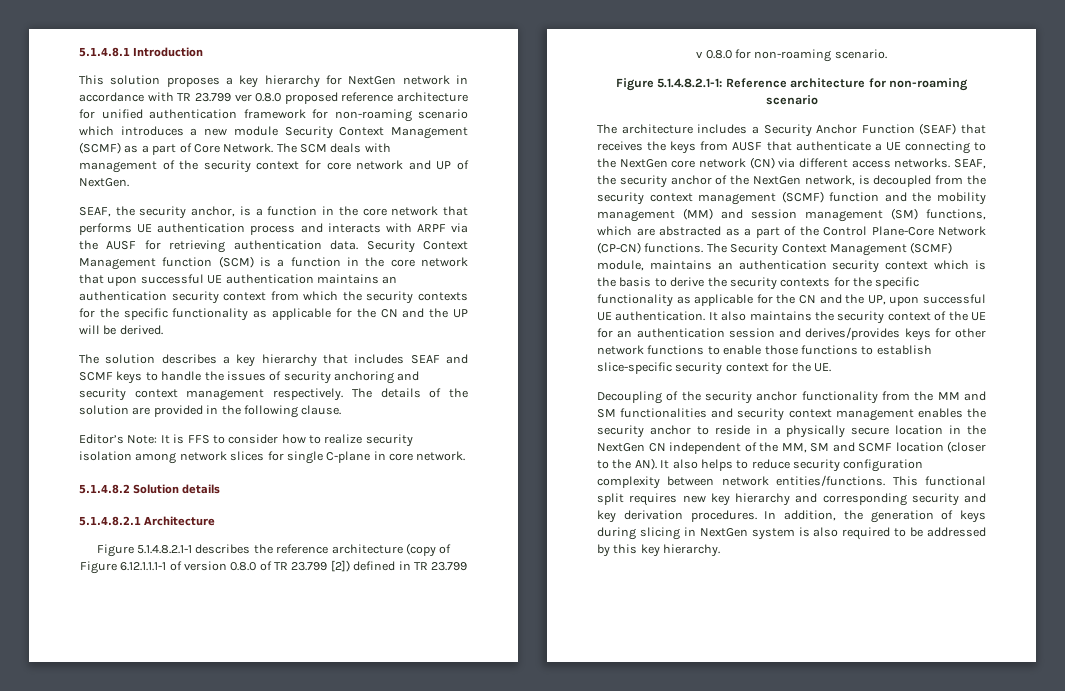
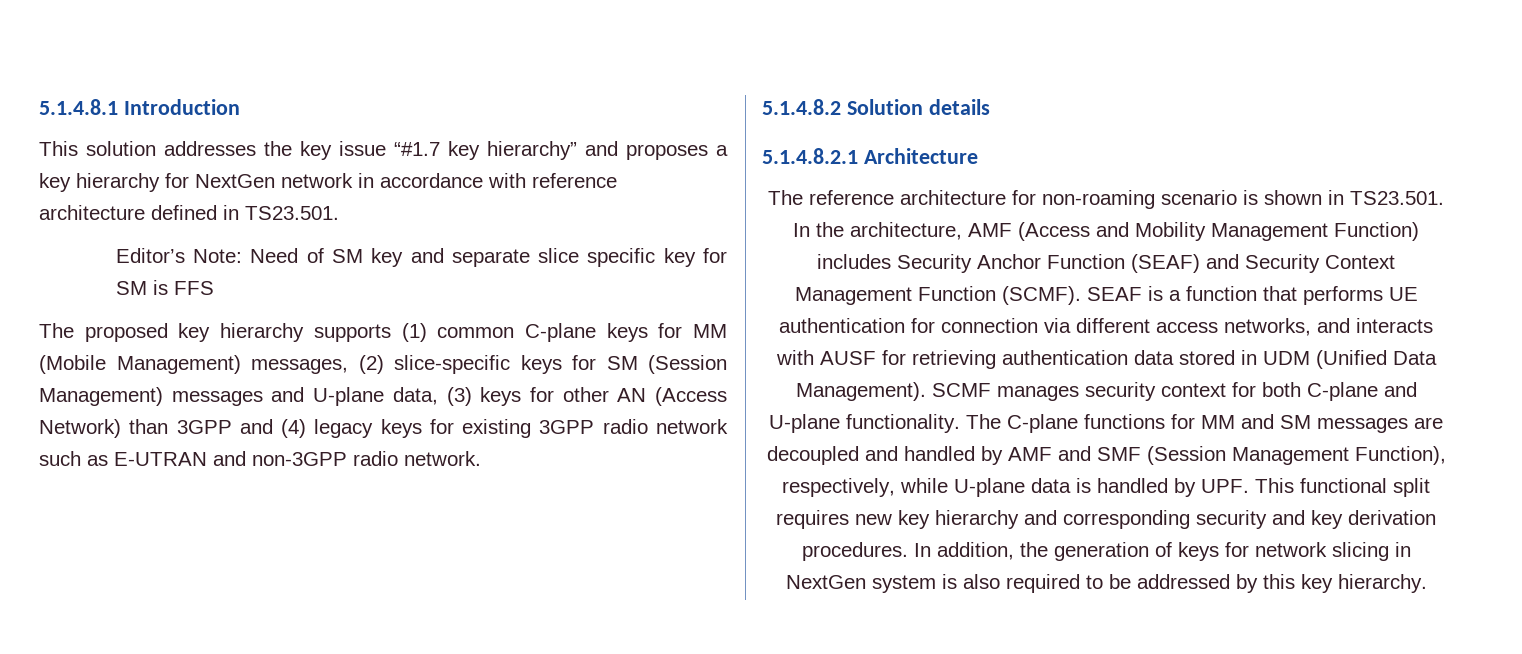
(161, 80) none -> [164,141,618,160] addresses the key issue “#1.7 key hierarchy” and
[177,92,468,104] [79,109,468,122] [79,126,468,139] [79,142,391,155] [79,160,470,173] [79,178,129,187] [79,206,469,219] [79,223,468,235] [79,240,468,253] [79,256,468,270] [79,274,398,286] [79,291,468,304] [79,308,468,321] [79,325,163,335] [79,354,468,367] [79,371,420,384] [79,388,469,401] [79,405,342,418] [79,434,413,447] [79,451,413,464] TR 23.799 ver 0.8.0 proposed reference architecture for unified authentication framework for non-roaming scenario which introduces a new module Security Context Management (SCMF) as a part of Core Network. The SCM deals with management of the security context for core network and UP of NextGen. // SEAF, the security anchor, is a function in the core network that performs UE authentication process and interacts with ARPF via the AUSF for retrieving authentication data. Security Context Management function (SCM) is a function in the core network that upon successful UE authentication maintains an authentication security context from which the security contexts for the specific functionality as applicable for the CN and the UP will be derived. // The solution describes a key hierarchy that includes SEAF and SCMF keys to handle the issues of security anchoring and security context management respectively. The details of the solution are provided in the following clause. // Editor’s Note: It is FFS to consider how to realize security isolation among network slices for single C-plane in core -> [532,173,617,188] [39,205,339,220] [115,248,727,267] [115,280,214,295] [39,323,727,342] [39,355,727,374] [39,387,727,406] [39,419,728,438] [39,451,398,466] reference architecture defined in TS23.501. // Editor’s Note: Need of SM key and separate slice specific key for SM is FFS // The proposed key hierarchy supports (1) common C-plane keys for MM (Mobile Management) messages, (2) slice-specific keys for SM (Session Management) messages and U-plane data, (3) keys for other AN (Access Network) than 3GPP and (4) legacy keys for existing 3GPP radio network such as E-UTRAN and non-3GPP radio
[96,543,452,557] [79,560,468,574] [696,49,887,62] [616,78,968,91] [765,95,818,105] [597,123,986,137] [597,141,986,154] [597,157,986,169] [597,175,986,188] [597,191,986,205] [597,208,986,222] [597,226,986,238] [597,242,953,256] [597,260,986,273] [597,277,920,290] [597,294,986,307] [597,311,986,324] [597,327,986,341] [597,345,932,355] [597,362,831,375] [597,391,986,404] [597,408,986,421] [597,425,986,438] [597,441,986,454] [597,458,924,472] [597,475,886,489] Figure 5.1.4.8.2.1-1 describes the reference architecture (copy of Figure 6.12.1.1.1-1 of version 0.8.0 of TR 23.799 [2]) defined in TR 23.799 v 0.8.0 for non-roaming scenario. // Figure 5.1.4.8.2.1-1: Reference architecture for non-roaming scenario // The architecture includes a Security Anchor Function (SEAF) that receives the keys from AUSF that authenticate a UE connecting to the NextGen core network (CN) via different access networks. SEAF, the security anchor of the NextGen network, is decoupled from the security context management (SCMF) function and the mobility management (MM) and session management (SM) functions, which are abstracted as a part of the Control Plane-Core Network (CP-CN) functions. The Security Context Management (SCMF) module, maintains an authentication security context which is the basis to derive the security contexts for the specific functionality as applicable for the CN and the UP, upon successful UE authentication. It also maintains the security context of the UE for an authentication session and derives/provides keys for other network functions to enable those functions to establish slice-specific security context for the UE. // Decoupling of the security anchor functionality from the MM and SM functionalities and security context management enables the security anchor to reside in a physically secure location in the NextGen CN independent of the MM, SM and SCMF location (closer to the AN). It also helps to reduce security configuration complexity between network entities/functions. -> [768,190,1444,209] [793,222,1419,241] [817,254,1395,273] [794,286,1418,305] [779,318,1433,336] [775,350,1437,369] [795,382,1417,401] [769,414,1443,433] [766,446,1446,465] [782,478,1249,497] The reference architecture for non-roaming scenario is shown in TS23.501. In the architecture, AMF (Access and Mobility Management Function) includes Security Anchor Function (SEAF) and Security Context Management Function (SCMF). SEAF is a function that performs UE authentication for connection via different access networks, and interacts with AUSF for retrieving authentication data stored in UDM (Unified Data Management). SCMF manages security context for both C-plane and U-plane functionality. The C-plane functions for MM and SM messages are decoupled and handled by AMF and SMF (Session Management Function), respectively, while U-plane data is handled by UPF.
[597,527,636,540] during -> [1224,542,1327,557] for network

